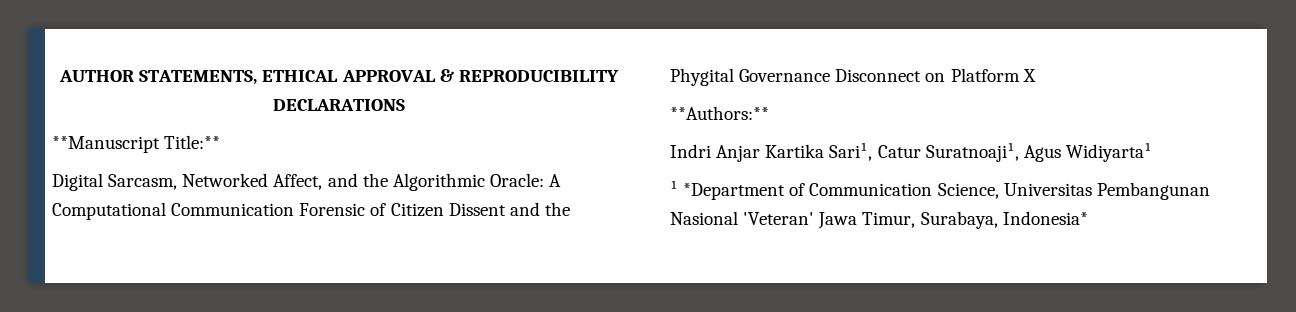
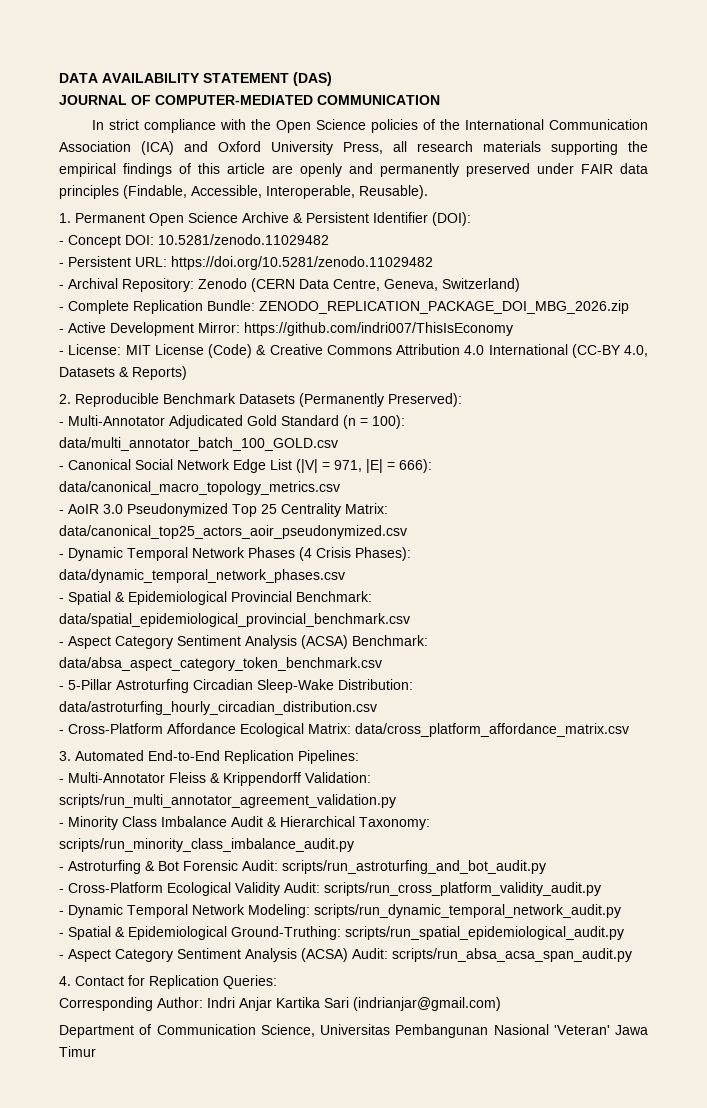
[59,69,619,85] [273,99,405,111] [52,135,221,153] [52,173,562,191] [52,202,570,220] [670,68,1036,86] [670,106,769,120] [670,142,1152,162] [670,180,786,200] AUTHOR STATEMENTS, ETHICAL APPROVAL & REPRODUCIBILITY DECLARATIONS // **Manuscript Title:** // Digital Sarcasm, Networked Affect, and the Algorithmic Oracle: A Computational Communication Forensic of Citizen Dissent and the Phygital Governance Disconnect on Platform X // **Authors:** // Indri Anjar Kartika Sari¹, Catur Suratnoaji¹, Agus Widiyarta¹ // ¹ *Department -> [59,72,332,86] [59,95,440,105] [92,119,648,133] [59,141,648,155] [59,163,648,177] [59,185,428,199] [59,212,471,226] [59,234,329,248] [59,256,433,270] [59,278,520,292] [59,300,629,314] [59,322,513,336] [59,344,648,358] [59,366,187,380] [59,393,462,407] [59,415,405,429] [59,437,338,451] [59,459,432,473] [59,481,340,495] [59,503,388,517] [59,525,407,539] [59,547,411,561] [59,569,345,583] [59,591,372,605] [59,613,410,627] [59,635,428,649] [59,657,382,671] [59,679,413,693] [59,701,377,715] [59,723,629,737] [59,750,359,764] [59,772,371,786] [59,794,396,808] [59,816,430,830] [59,838,354,852] [59,860,546,874] [59,882,601,896] [59,904,621,918] [59,926,624,940] [59,948,632,962] [59,975,277,989] [59,997,501,1011] [59,1025,134,1038] DATA AVAILABILITY STATEMENT (DAS) // JOURNAL OF COMPUTER-MEDIATED COMMUNICATION // In strict compliance with the Open Science policies of the International Communication Association (ICA) and Oxford University Press, all research materials supporting the empirical findings of this article are openly and permanently preserved under FAIR data principles (Findable, Accessible, Interoperable, Reusable). // 1. Permanent Open Science Archive & Persistent Identifier (DOI): // - Concept DOI: 10.5281/zenodo.11029482 // - Persistent URL: https://doi.org/10.5281/zenodo.11029482 // - Archival Repository: Zenodo (CERN Data Centre, Geneva, Switzerland) // - Complete Replication Bundle: ZENODO_REPLICATION_PACKAGE_DOI_MBG_2026.zip // - Active Development Mirror: https://github.com/indri007/ThisIsEconomy // - License: MIT License (Code) & Creative Commons Attribution 4.0 International (CC-BY 4.0, Datasets & Reports) // 2. Reproducible Benchmark Datasets (Permanently Preserved): // - Multi-Annotator Adjudicated Gold Standard (n = 100): data/multi_annotator_batch_100_GOLD.csv // - Canonical Social Network Edge List (|V| = 971, |E| = 666): data/canonical_macro_topology_metrics.csv // - AoIR 3.0 Pseudonymized Top 25 Centrality Matrix: data/canonical_top25_actors_aoir_pseudonymized.csv // - Dynamic Temporal Network Phases (4 Crisis Phases): data/dynamic_temporal_network_phases.csv // - Spatial & Epidemiological Provincial Benchmark: data/spatial_epidemiological_provincial_benchmark.csv // - Aspect Category Sentiment Analysis (ACSA) Benchmark: data/absa_aspect_category_token_benchmark.csv // - 5-Pillar Astroturfing Circadian Sleep-Wake Distribution: data/astroturfing_hourly_circadian_distribution.csv // - Cross-Platform Affordance Ecological Matrix: data/cross_platform_affordance_matrix.csv // 3. Automated End-to-End Replication Pipelines: // - Multi-Annotator Fleiss & Krippendorff Validation: scripts/run_multi_annotator_agreement_validation.py // - Minority Class Imbalance Audit & Hierarchical Taxonomy: scripts/run_minority_class_imbalance_audit.py // - Astroturfing & Bot Forensic Audit: scripts/run_astroturfing_and_bot_audit.py // - Cross-Platform Ecological Validity Audit: scripts/run_cross_platform_validity_audit.py // - Dynamic Temporal Network Modeling: scripts/run_dynamic_temporal_network_audit.py // - Spatial & Epidemiological Ground-Truthing: scripts/run_spatial_epidemiological_audit.py // - Aspect Category Sentiment Analysis (ACSA) Audit: scripts/run_absa_acsa_span_audit.py // 4. Contact for Replication Queries: // Corresponding Author: Indri Anjar Kartika Sari (indrianjar@gmail.com) // Department
[862,211,1088,229] Timur, Surabaya, Indonesia* -> [59,1046,96,1057] Timur

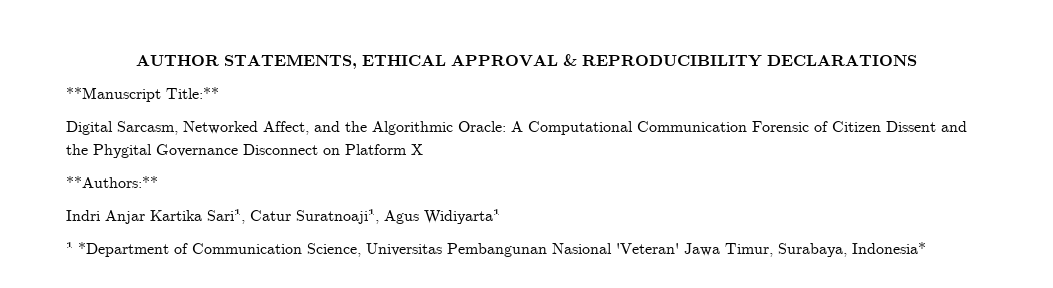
[59,72,332,86] [59,95,440,105] [92,119,648,133] [59,141,648,155] [59,163,648,177] [59,185,428,199] [59,212,471,226] [59,234,329,248] [59,256,433,270] [59,278,520,292] [59,300,629,314] [59,322,513,336] [59,344,648,358] [59,366,187,380] [59,393,462,407] [59,415,405,429] [59,437,338,451] [59,459,432,473] [59,481,340,495] [59,503,388,517] [59,525,407,539] [59,547,411,561] [59,569,345,583] [59,591,372,605] [59,613,410,627] [59,635,428,649] [59,657,382,671] [59,679,413,693] [59,701,377,715] [59,723,629,737] [59,750,359,764] [59,772,371,786] [59,794,396,808] [59,816,430,830] [59,838,354,852] [59,860,546,874] [59,882,601,896] [59,904,621,918] [59,926,624,940] [59,948,632,962] [59,975,277,989] [59,997,501,1011] [59,1025,134,1038] DATA AVAILABILITY STATEMENT (DAS) // JOURNAL OF COMPUTER-MEDIATED COMMUNICATION // In strict compliance with the Open Science policies of the International Communication Association (ICA) and Oxford University Press, all research materials supporting the empirical findings of this article are openly and permanently preserved under FAIR data principles (Findable, Accessible, Interoperable, Reusable). // 1. Permanent Open Science Archive & Persistent Identifier (DOI): // - Concept DOI: 10.5281/zenodo.11029482 // - Persistent URL: https://doi.org/10.5281/zenodo.11029482 // - Archival Repository: Zenodo (CERN Data Centre, Geneva, Switzerland) // - Complete Replication Bundle: ZENODO_REPLICATION_PACKAGE_DOI_MBG_2026.zip // - Active Development Mirror: https://github.com/indri007/ThisIsEconomy // - License: MIT License (Code) & Creative Commons Attribution 4.0 International (CC-BY 4.0, Datasets & Reports) // 2. Reproducible Benchmark Datasets (Permanently Preserved): // - Multi-Annotator Adjudicated Gold Standard (n = 100): data/multi_annotator_batch_100_GOLD.csv // - Canonical Social Network Edge List (|V| = 971, |E| = 666): data/canonical_macro_topology_metrics.csv // - AoIR 3.0 Pseudonymized Top 25 Centrality Matrix: data/canonical_top25_actors_aoir_pseudonymized.csv // - Dynamic Temporal Network Phases (4 Crisis Phases): data/dynamic_temporal_network_phases.csv // - Spatial & Epidemiological Provincial Benchmark: data/spatial_epidemiological_provincial_benchmark.csv // - Aspect Category Sentiment Analysis (ACSA) Benchmark: data/absa_aspect_category_token_benchmark.csv // - 5-Pillar Astroturfing Circadian Sleep-Wake Distribution: data/astroturfing_hourly_circadian_distribution.csv // - Cross-Platform Affordance Ecological Matrix: data/cross_platform_affordance_matrix.csv // 3. Automated End-to-End Replication Pipelines: // - Multi-Annotator Fleiss & Krippendorff Validation: scripts/run_multi_annotator_agreement_validation.py // - Minority Class Imbalance Audit & Hierarchical Taxonomy: scripts/run_minority_class_imbalance_audit.py // - Astroturfing & Bot Forensic Audit: scripts/run_astroturfing_and_bot_audit.py // - Cross-Platform Ecological Validity Audit: scripts/run_cross_platform_validity_audit.py // - Dynamic Temporal Network Modeling: scripts/run_dynamic_temporal_network_audit.py // - Spatial & Epidemiological Ground-Truthing: scripts/run_spatial_epidemiological_audit.py // - Aspect Category Sentiment Analysis (ACSA) Audit: scripts/run_absa_acsa_span_audit.py // 4. Contact for Replication Queries: // Corresponding Author: Indri Anjar Kartika Sari (indrianjar@gmail.com) // Department -> [136,54,917,69] [66,87,219,102] [66,121,967,135] [66,144,423,158] [66,176,158,188] [66,209,500,224] [66,242,169,257] AUTHOR STATEMENTS, ETHICAL APPROVAL & REPRODUCIBILITY DECLARATIONS // **Manuscript Title:** // Digital Sarcasm, Networked Affect, and the Algorithmic Oracle: A Computational Communication Forensic of Citizen Dissent and the Phygital Governance Disconnect on Platform X // **Authors:** // Indri Anjar Kartika Sari¹, Catur Suratnoaji¹, Agus Widiyarta¹ // ¹ *Department
[59,1046,96,1057] Timur -> [725,242,926,257] Timur, Surabaya, Indonesia*

